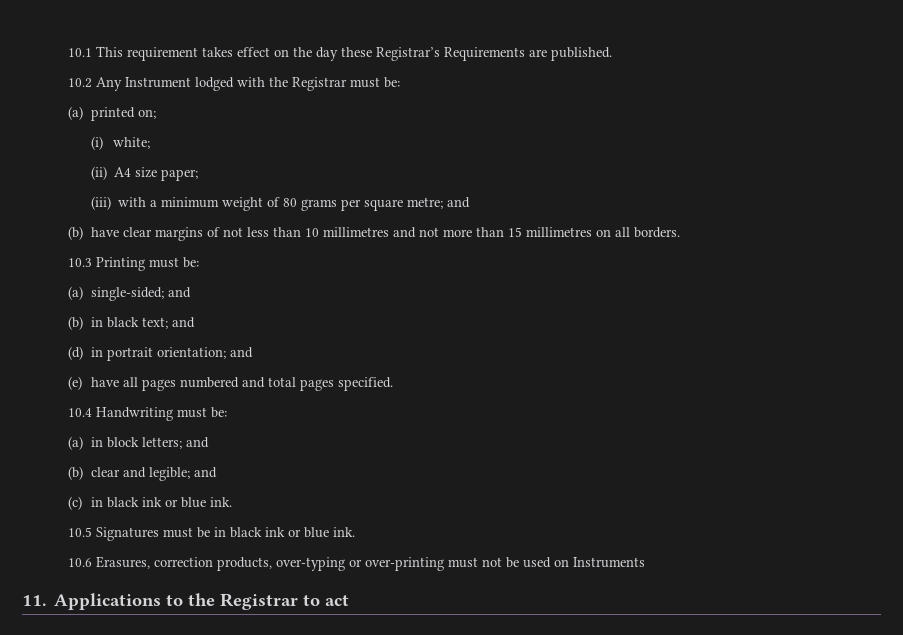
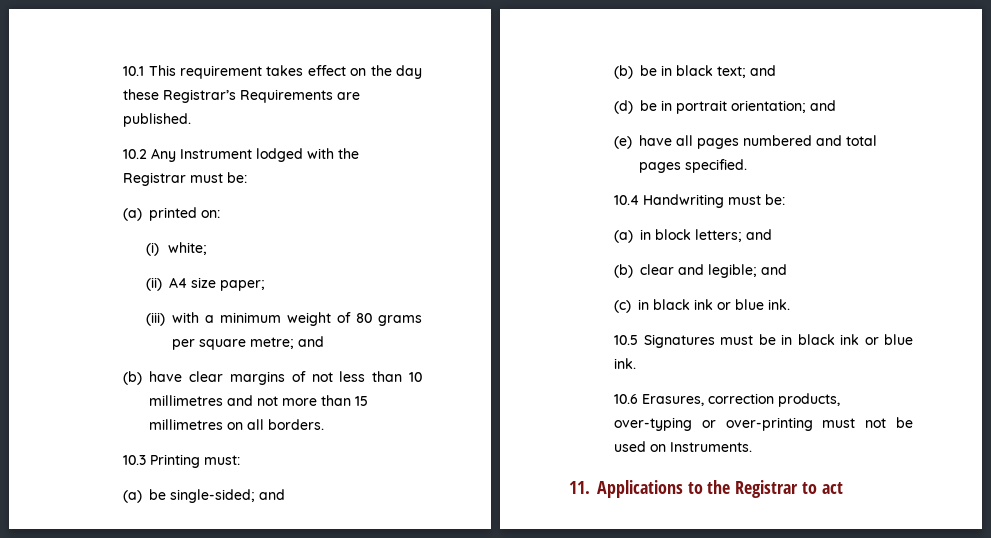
[137,109,156,119] on; -> [201,210,221,218] on:
[148,257,199,268] [67,286,83,300] must be: // (a) -> [204,455,241,465] [123,489,167,503] must: // (a) be
(83, 323) none -> [640,65,658,76] be
(83, 353) none -> [640,100,658,111] be
[572,557,645,568] Instruments -> [670,442,753,452] Instruments.

